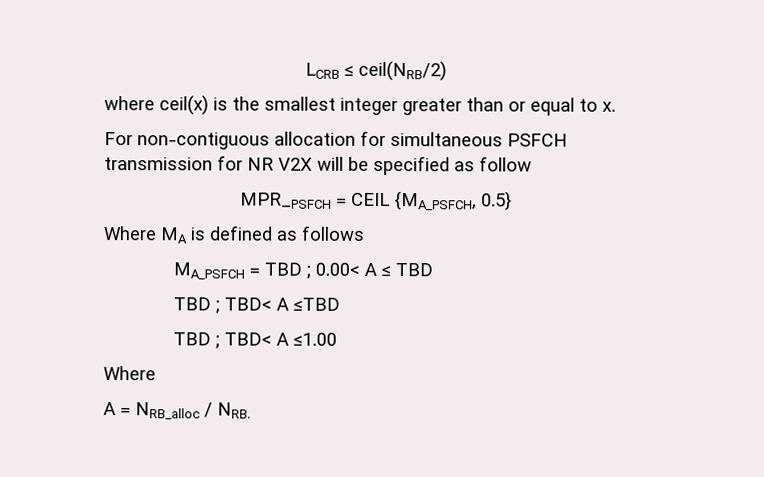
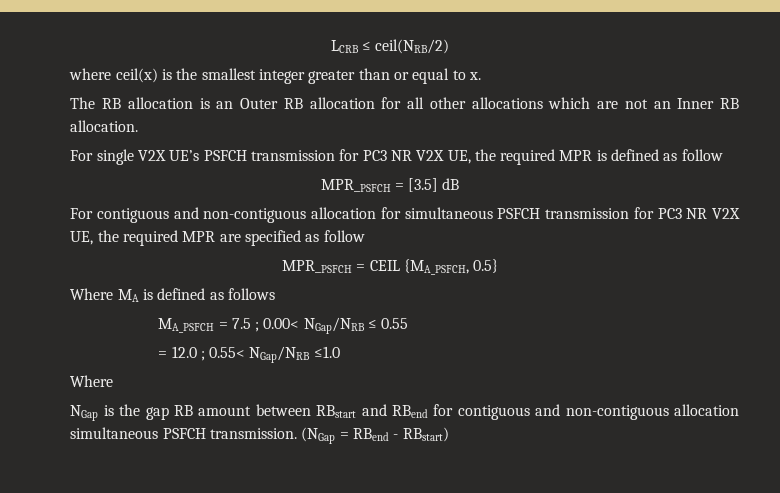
[103,132,133,146] For -> [70,97,740,109] [70,120,139,132] [70,149,723,165] [320,178,460,192] [70,207,199,223] The RB allocation is an Outer RB allocation for all other allocations which are not an Inner RB allocation. // For single V2X UE’s PSFCH transmission for PC3 NR V2X UE, the required MPR is defined as follow // MPR_PSFCH = [3.5] dB // For contiguous and
[246,156,369,171] NR V2X will be -> [657,208,740,219] [70,230,241,246] PC3 NR V2X UE, the required MPR are
[264,262,303,276] TBD -> [231,318,251,329] 7.5
[364,262,434,277] [173,297,341,314] [173,332,338,349] [102,366,156,381] [102,402,251,420] A ≤ TBD // TBD ; TBD< A ≤TBD // TBD ; TBD< A ≤1.00 // Where // A = NRB_alloc / NRB. -> [303,317,409,334] [158,346,340,363] [70,375,114,387] [70,404,739,421] [70,427,449,444] NGap/NRB ≤ 0.55 // = 12.0 ; 0.55< NGap/NRB ≤1.0 // Where // NGap is the gap RB amount between RBstart and RBend for contiguous and non-contiguous allocation simultaneous PSFCH transmission. (NGap = RBend - RBstart)

